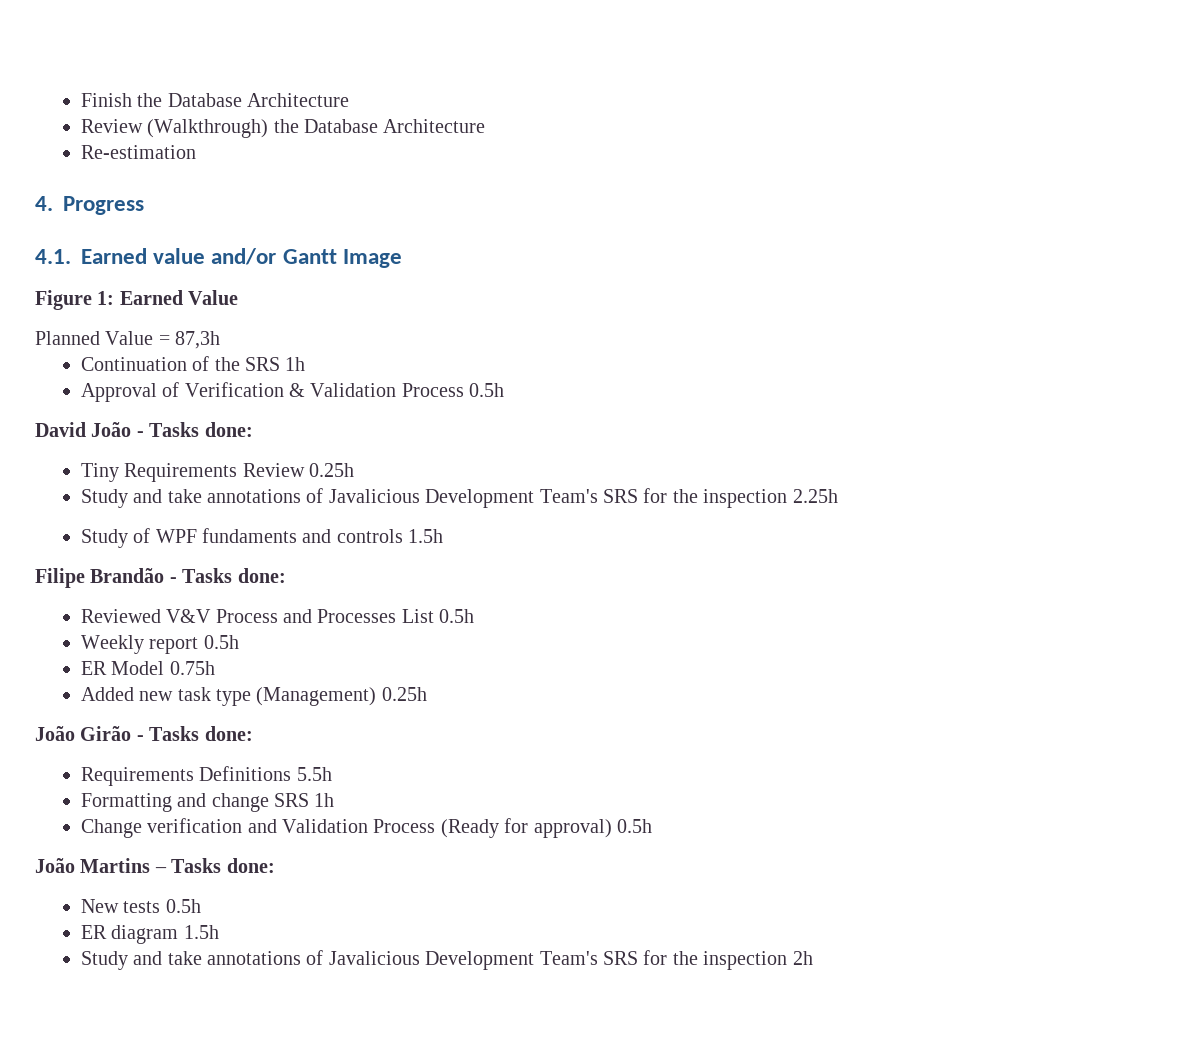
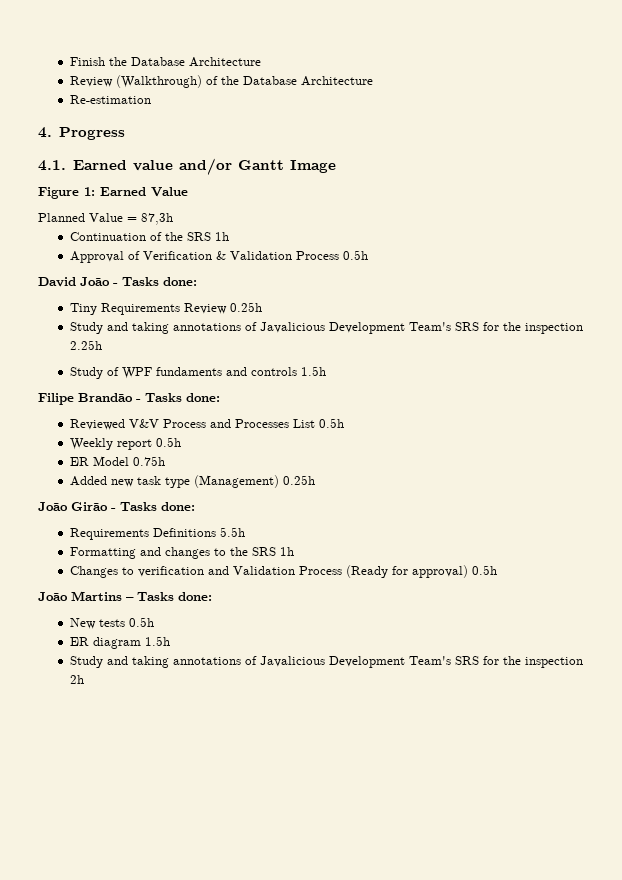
(269, 128) none -> [205,76,218,85] of
[167,489,202,503] take -> [131,322,169,334] taking
[211,793,335,812] [80,819,142,838] change SRS 1h // Change -> [164,547,294,559] [69,566,134,578] changes to the SRS 1h // Changes to
[167,951,202,965] take -> [131,656,169,668] taking

